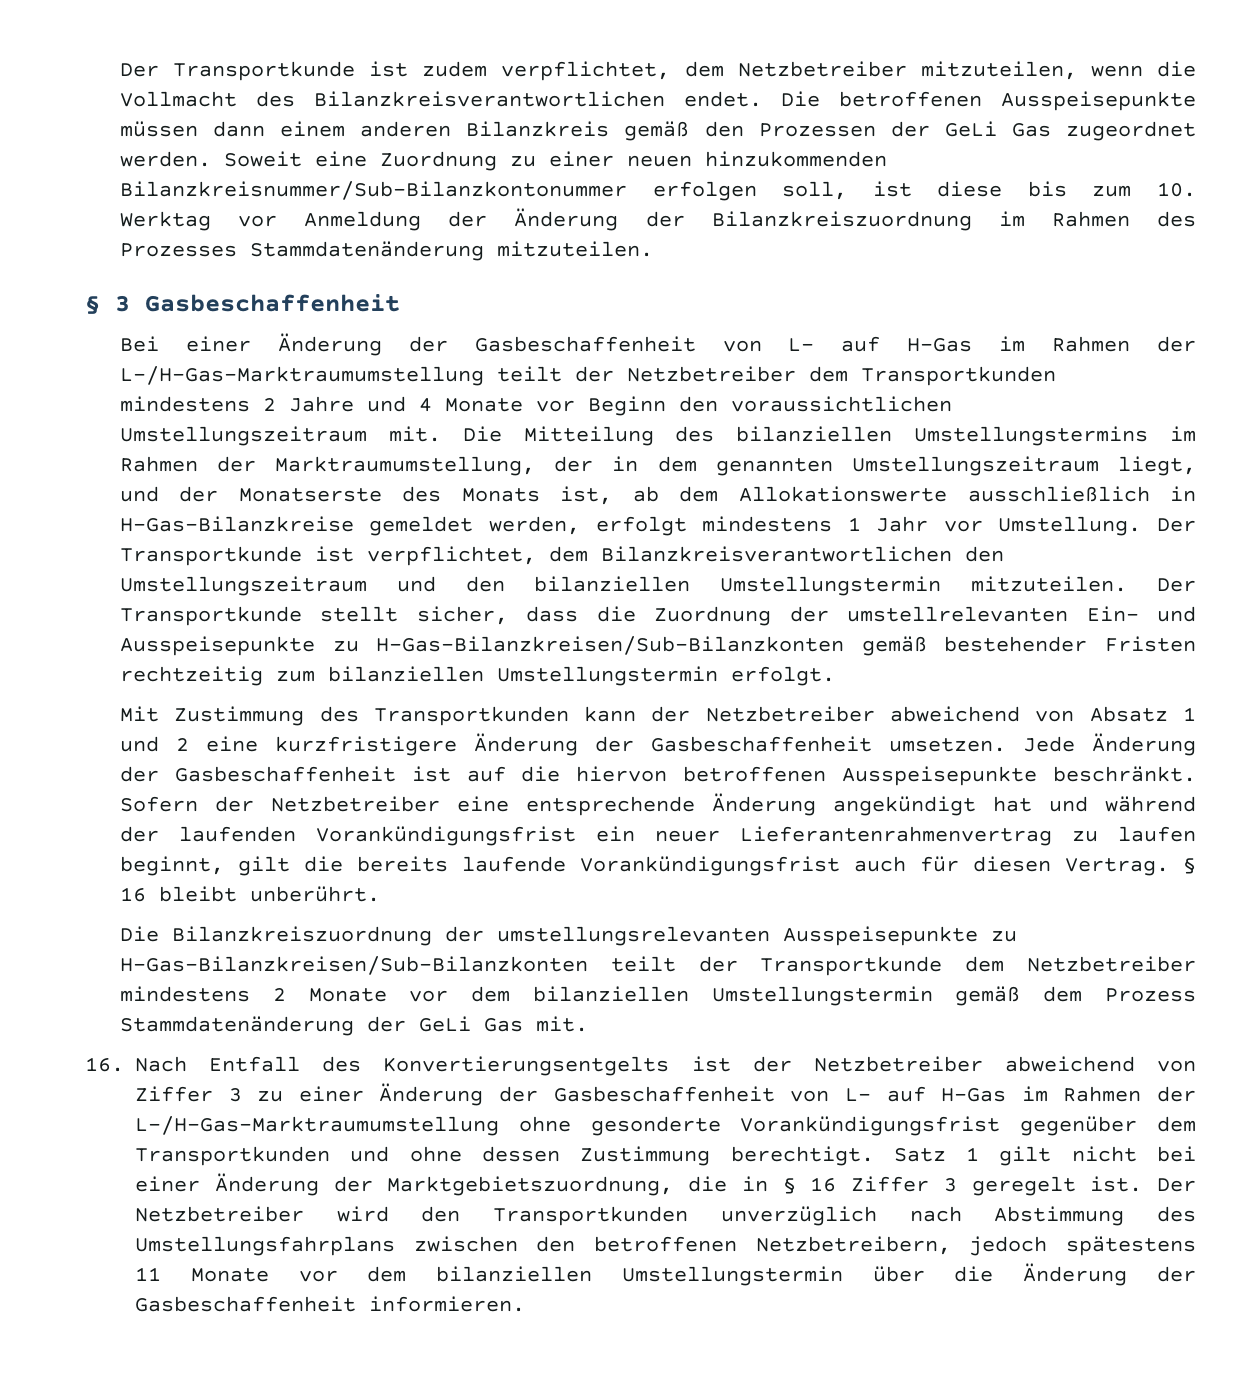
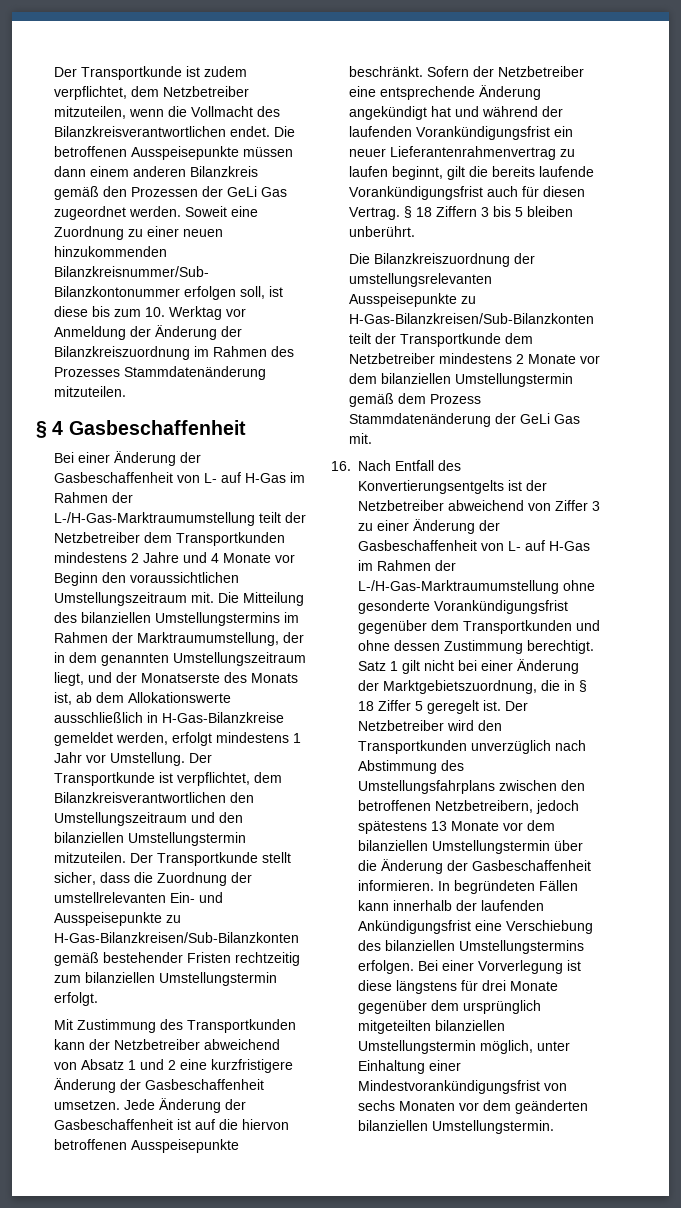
[115,295,130,312] 3 -> [52,421,64,435] 4
[119,886,237,902] 16 bleibt -> [415,206,573,217] 18 Ziffern 3 bis 5 bleiben
[810,1176,957,1192] 16 Ziffer 3 -> [358,700,423,711] 18 Ziffer 5
[135,1267,161,1281] 11 -> [431,821,447,831] 13
(525, 1304) none -> [438,880,578,894] [358,900,544,911] [358,920,593,934] [358,940,584,954] [358,960,581,974] [358,980,558,994] [358,1000,541,1014] [358,1020,505,1034] [358,1040,570,1054] [358,1060,461,1074] [358,1080,567,1094] [358,1100,588,1114] [358,1120,554,1134] In begründeten Fällen kann innerhalb der laufenden Ankündigungsfrist eine Verschiebung des bilanziellen Umstellungstermins erfolgen. Bei einer Vorverlegung ist diese längstens für drei Monate gegenüber dem ursprünglich mitgeteilten bilanziellen Umstellungstermin möglich, unter Einhaltung einer Mindestvorankündigungsfrist von sechs Monaten vor dem geänderten bilanziellen Umstellungstermin.

